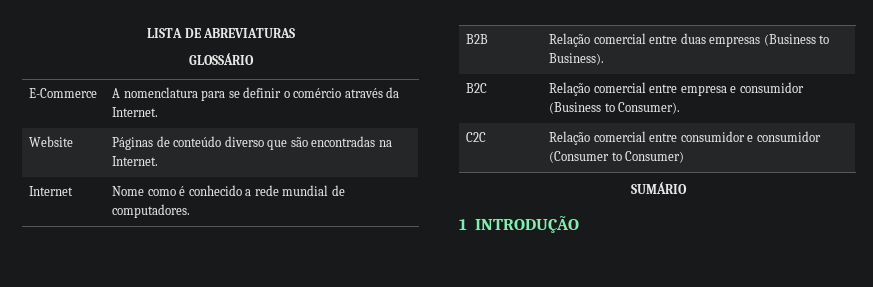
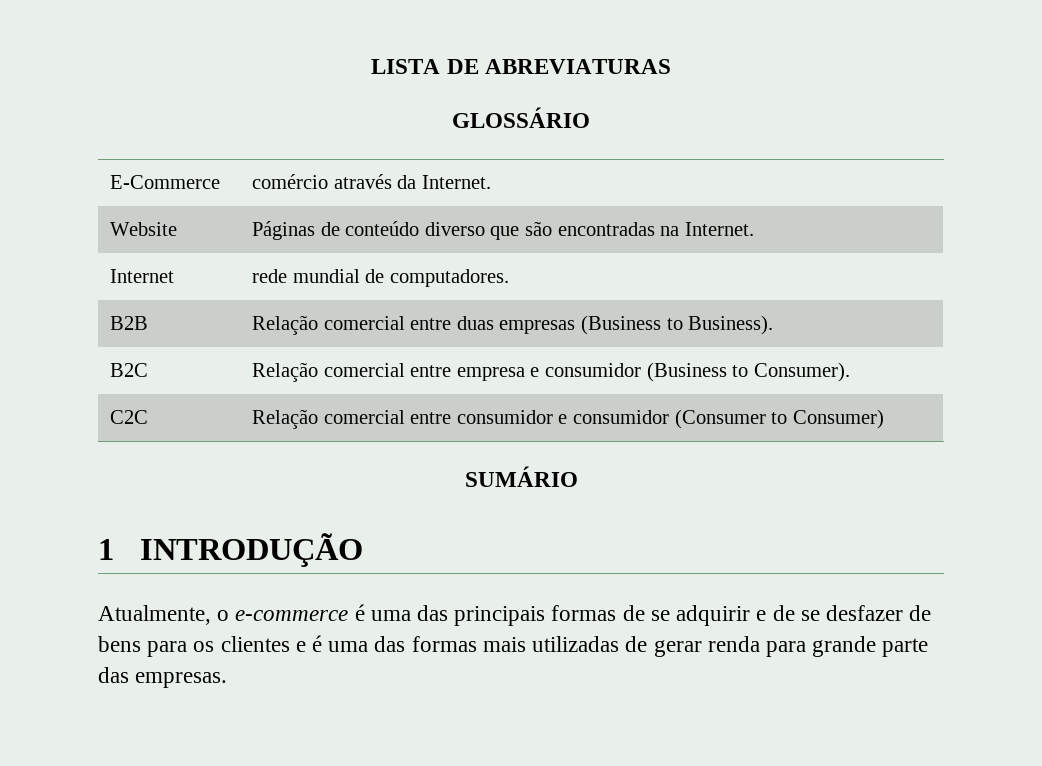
[112,87,290,101] A nomenclatura para se definir o -> (221, 182) none
[112,185,252,196] Nome como é conhecido a -> (175, 276) none
(580, 224) none -> [98,604,932,626] [98,635,929,657] [98,667,228,688] // Atualmente, o e-commerce é uma das principais formas de se adquirir e de se desfazer de bens para os clientes e é uma das formas mais utilizadas de gerar renda para grande parte das empresas.

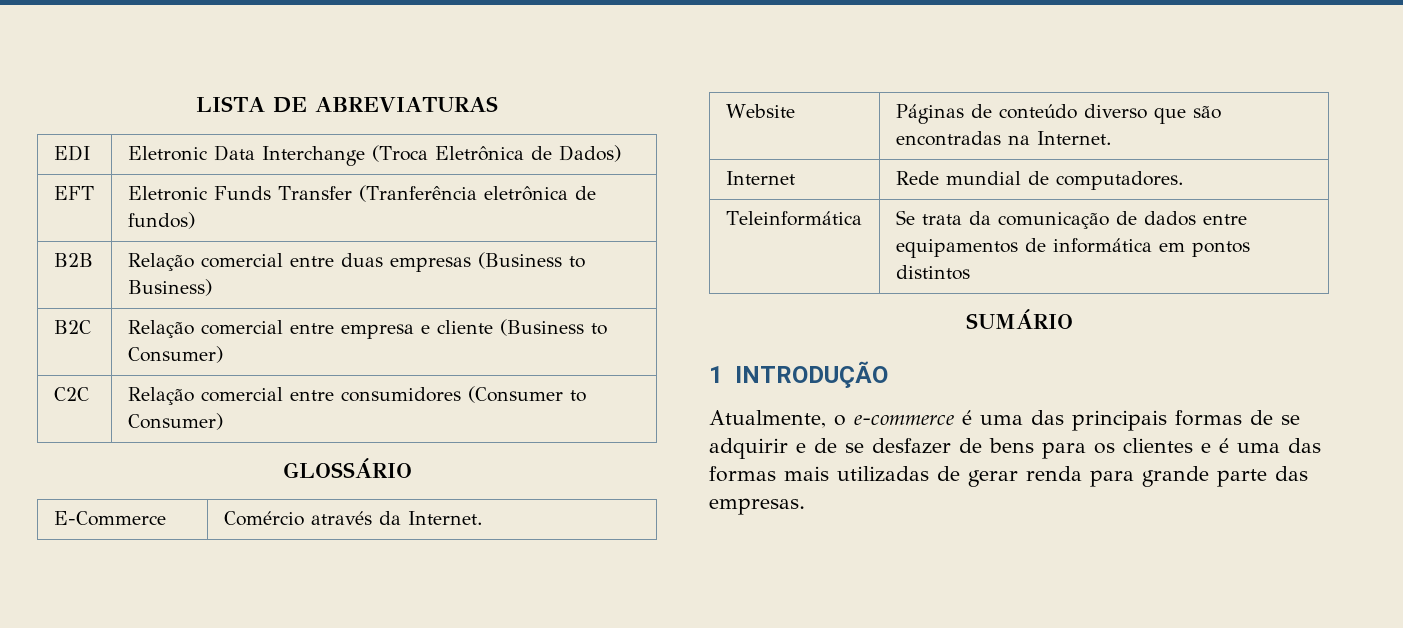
(671, 66) none -> [53,145,90,161] [127,145,621,166] [53,186,94,200] [127,185,596,202] [127,212,195,229] [53,253,93,267] [127,252,585,272] [127,279,212,296] [53,320,91,334] [127,319,607,339] [127,346,223,363] [53,387,89,401] [127,386,586,405] [127,413,223,430] // EDI | Eletronic Data Interchange (Troca Eletrônica de Dados) // EFT | Eletronic Funds Transfer (Tranferência eletrônica de fundos) // B2B | Relação comercial entre duas empresas (Business to Business) // B2C | Relação comercial entre empresa e cliente (Business to Consumer) // C2C | Relação comercial entre consumidores (Consumer to Consumer)
[252,174,329,189] comércio -> [223,511,304,526] Comércio
[252,269,288,283] rede -> [895,171,939,185] Rede
[110,316,149,330] [252,315,774,335] [110,363,149,377] [252,362,850,382] [110,410,149,424] [252,409,884,429] B2B | Relação comercial entre duas empresas (Business to Business). // B2C | Relação comercial entre empresa e consumidor (Business to Consumer). // C2C | Relação comercial entre consumidor e consumidor (Consumer to Consumer) -> [725,211,862,226] [895,210,1247,229] [895,238,1250,258] [895,265,970,280] Teleinformática | Se trata da comunicação de dados entre equipamentos de informática em pontos distintos

